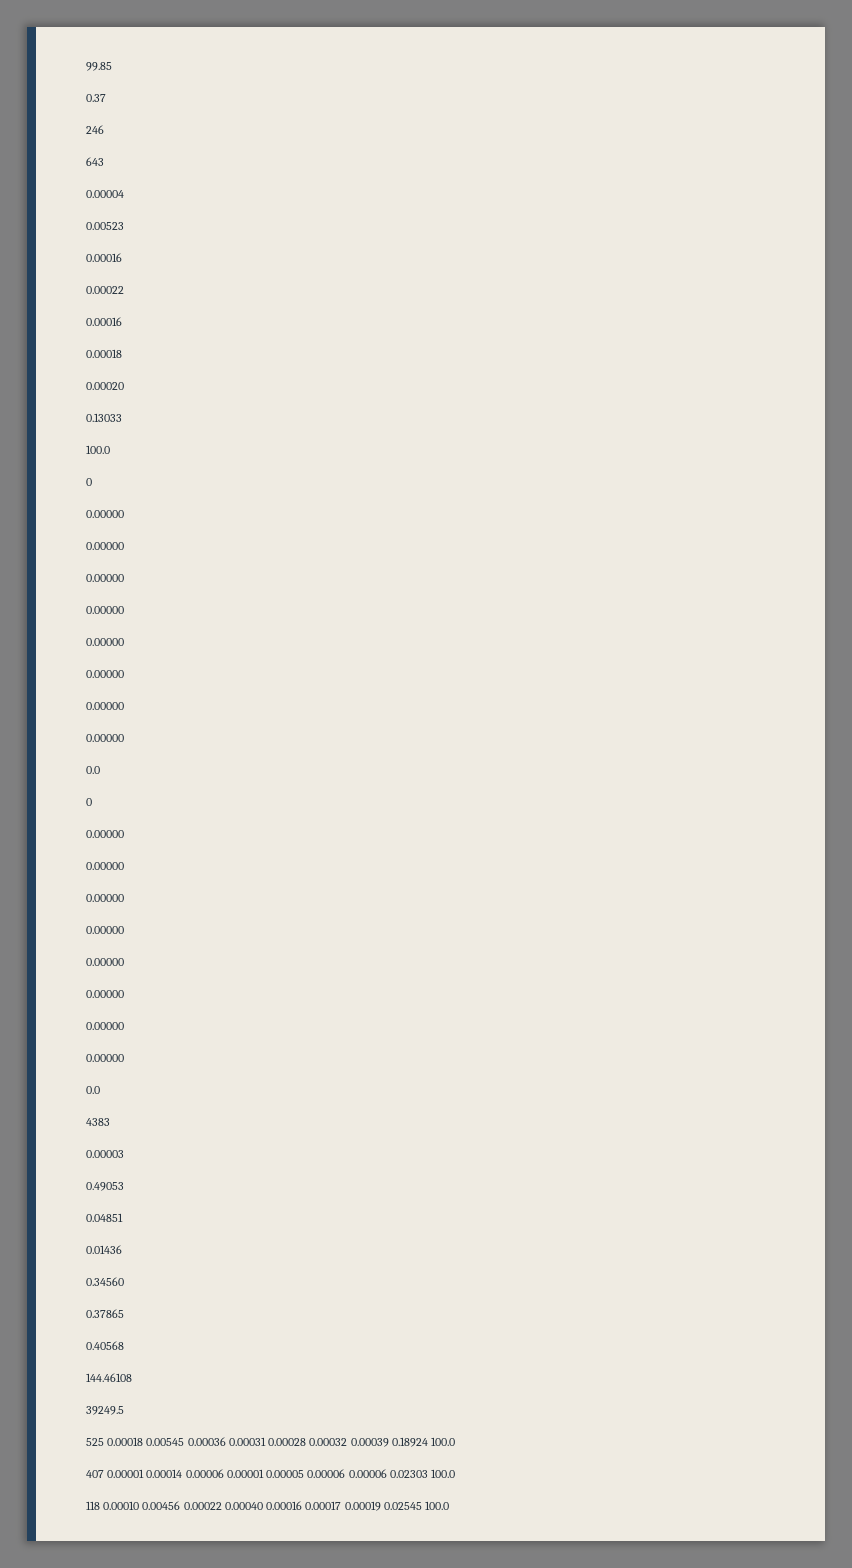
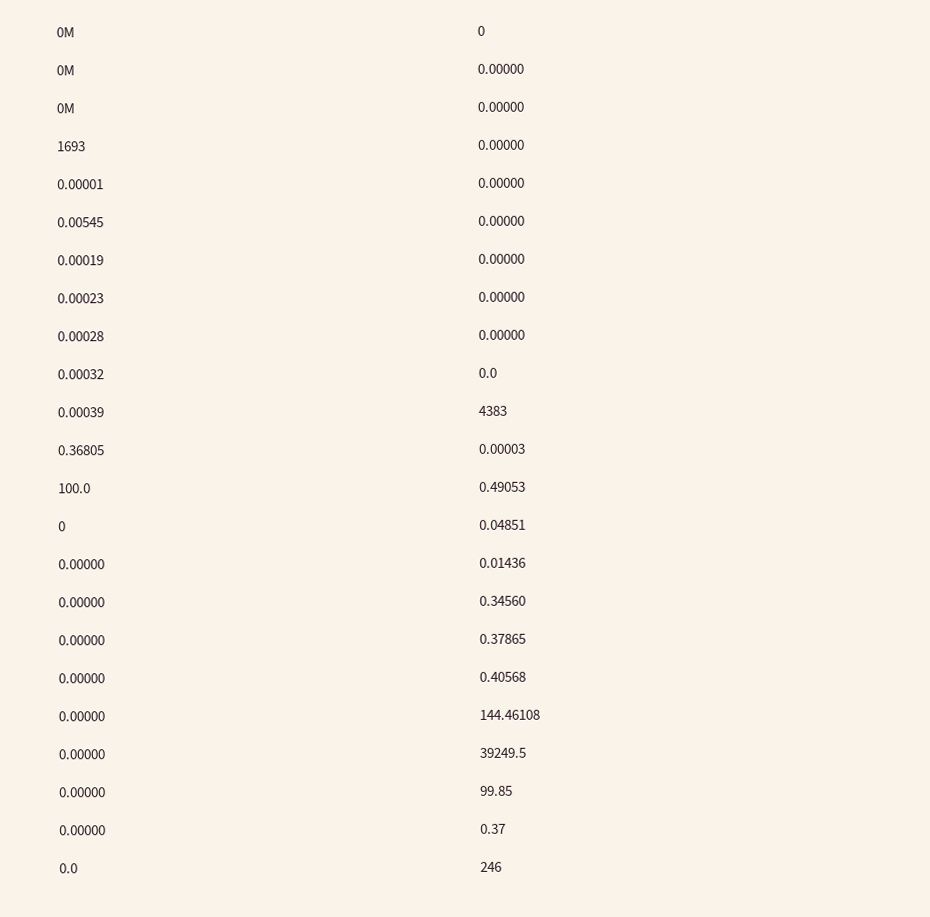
[86,62,112,71] [86,94,106,102] [86,125,104,134] [86,157,104,166] [86,190,124,198] [86,222,124,230] [86,253,122,262] [86,286,124,294] [86,317,122,326] [86,349,122,358] [86,382,124,390] [86,413,122,422] 99.85 // 0.37 // 246 // 643 // 0.00004 // 0.00523 // 0.00016 // 0.00022 // 0.00016 // 0.00018 // 0.00020 // 0.13033 -> [56,27,75,38] [56,65,75,76] [56,103,75,114] [57,141,86,152] [57,179,104,190] [57,217,104,228] [57,255,104,266] [57,293,104,304] [57,331,104,342] [57,369,104,380] [57,407,104,418] [57,445,104,456] 0M // 0M // 0M // 1693 // 0.00001 // 0.00545 // 0.00019 // 0.00023 // 0.00028 // 0.00032 // 0.00039 // 0.36805
[86,1437,456,1447] [86,1469,456,1478] [86,1501,450,1511] 525 0.00018 0.00545 0.00036 0.00031 0.00028 0.00032 0.00039 0.18924 100.0 // 407 0.00001 0.00014 0.00006 0.00001 0.00005 0.00006 0.00006 0.02303 100.0 // 118 0.00010 0.00456 0.00022 0.00040 0.00016 0.00017 0.00019 0.02545 100.0 -> [480,785,513,796] [480,823,506,834] [480,861,502,872] 99.85 // 0.37 // 246

